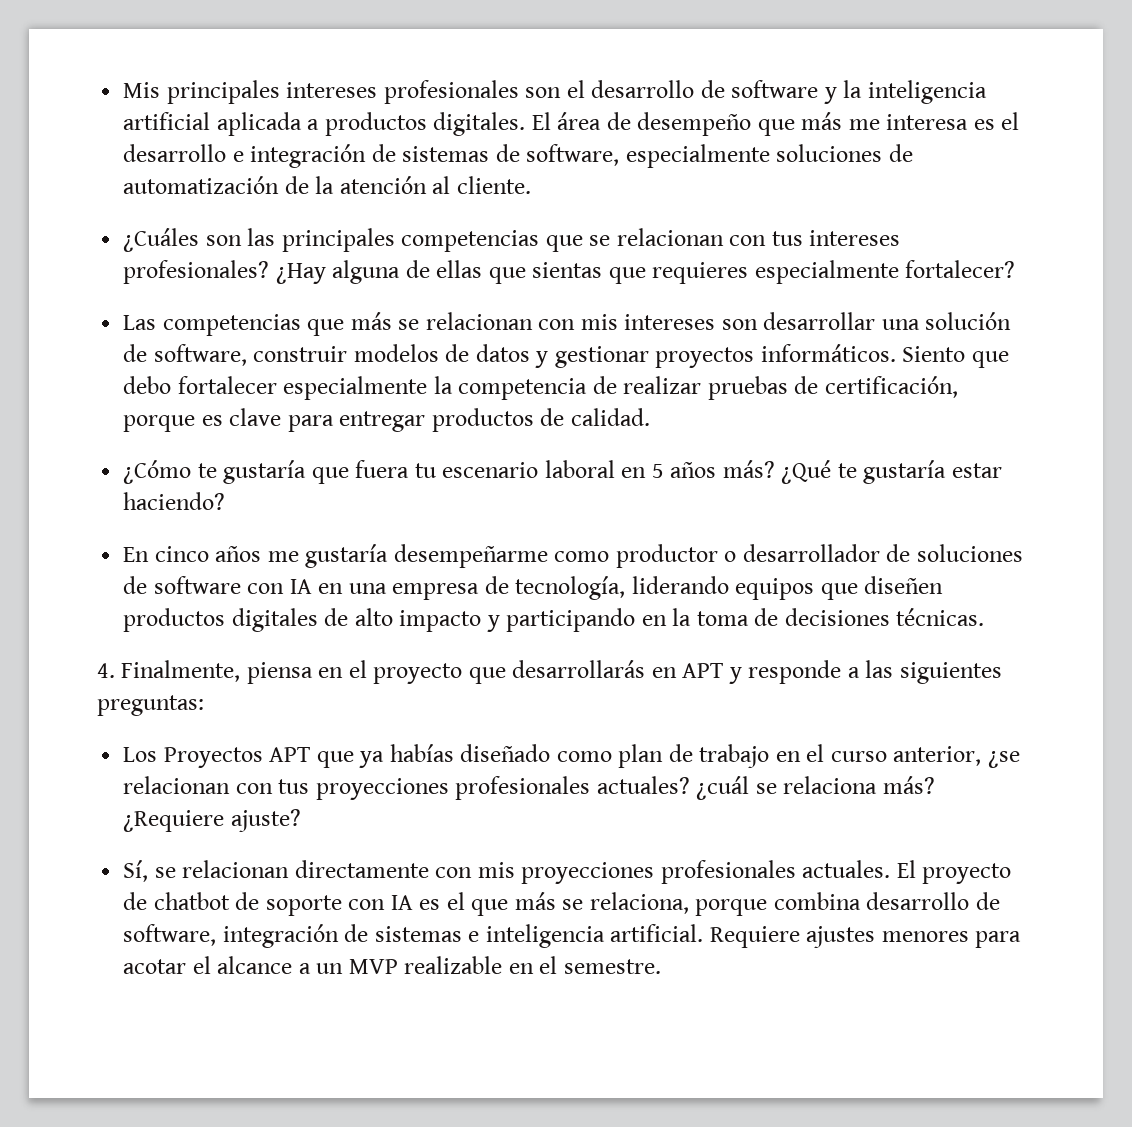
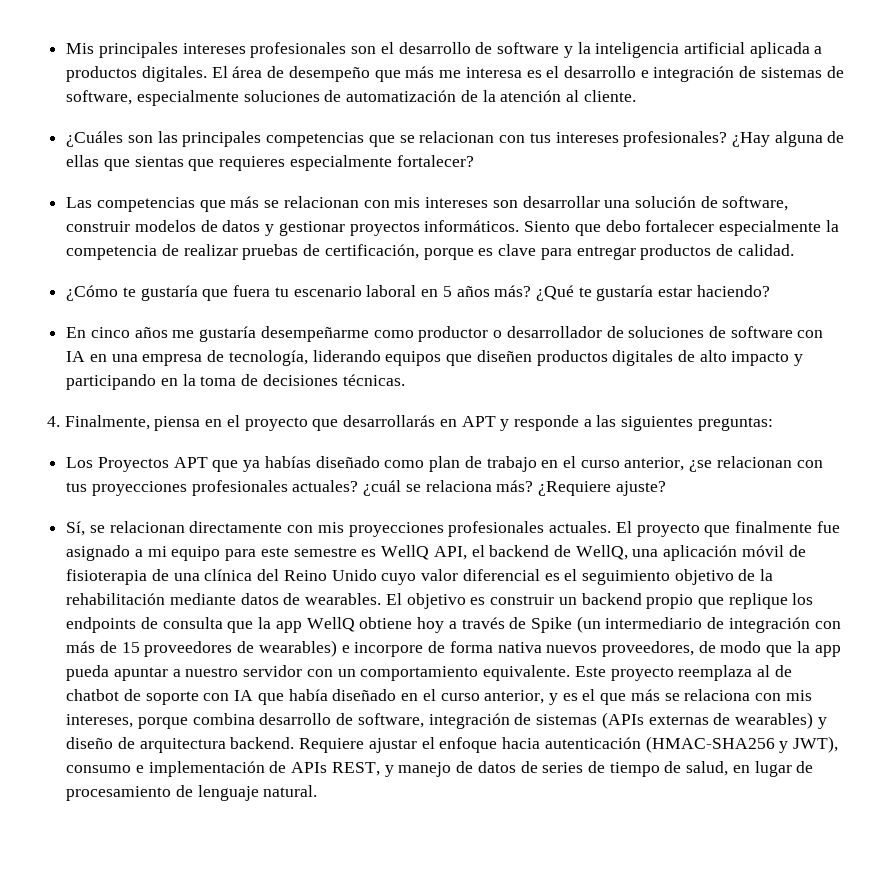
(1012, 873) none -> [704,521,840,537] [66,545,806,561] [66,569,774,585] [66,593,814,609] [66,616,841,633] [66,640,841,657] [66,665,770,681] que finalmente fue asignado a mi equipo para este semestre es WellQ API, el backend de WellQ, una aplicación móvil de fisioterapia de una clínica del Reino Unido cuyo valor diferencial es el seguimiento objetivo de la rehabilitación mediante datos de wearables. El objetivo es construir un backend propio que replique los endpoints de consulta que la app WellQ obtiene hoy a través de Spike (un intermediario de integración con más de 15 proveedores de wearables) e incorpore de forma nativa nuevos proveedores, de modo que la app pueda apuntar a nuestro servidor con un comportamiento equivalente. Este proyecto reemplaza al
(413, 902) none -> [257,689,558,705] que había diseñado en el curso anterior, y
[589,892,689,914] relaciona, -> [684,689,812,701] [66,714,134,728] relaciona con mis intereses,
[468,924,1022,948] [123,956,661,974] e inteligencia artificial. Requiere ajustes menores para acotar el alcance a un MVP realizable en el semestre. -> [601,712,827,729] [66,736,838,753] [66,761,814,777] [66,785,318,801] (APIs externas de wearables) y diseño de arquitectura backend. Requiere ajustar el enfoque hacia autenticación (HMAC-SHA256 y JWT), consumo e implementación de APIs REST, y manejo de datos de series de tiempo de salud, en lugar de procesamiento de lenguaje natural.

